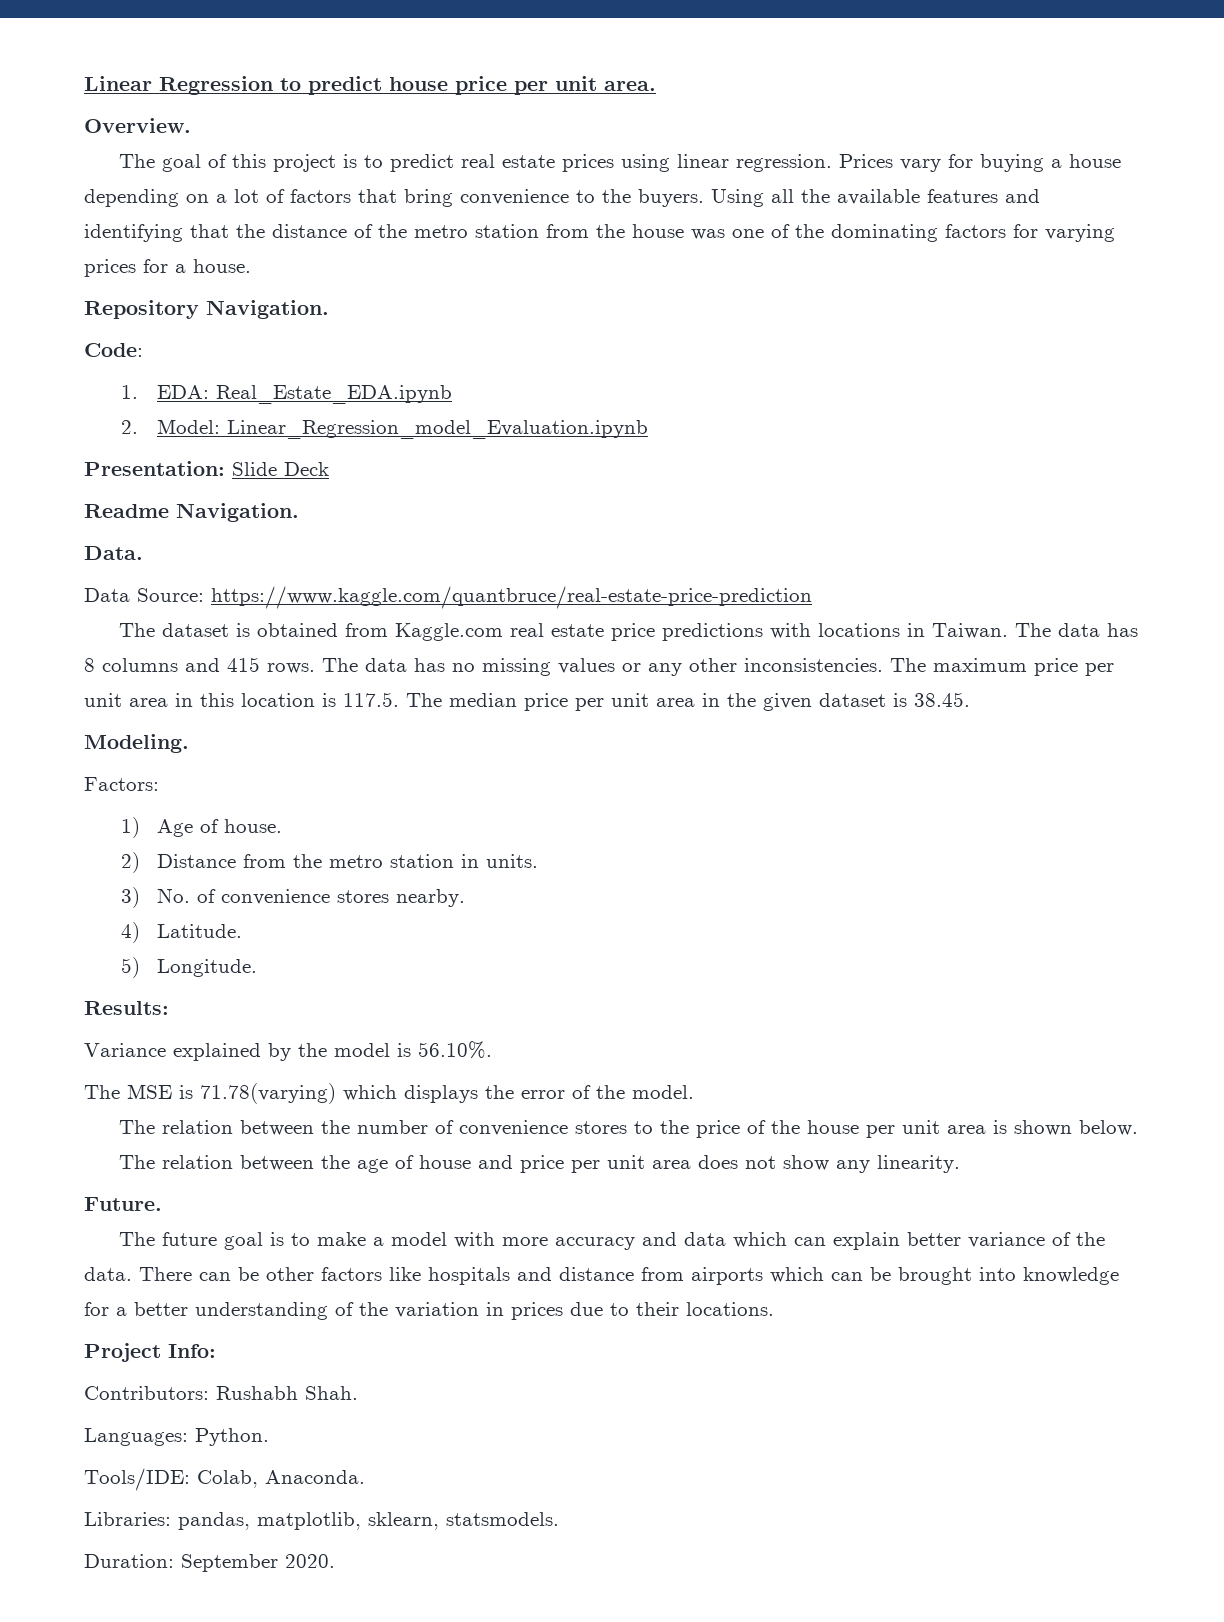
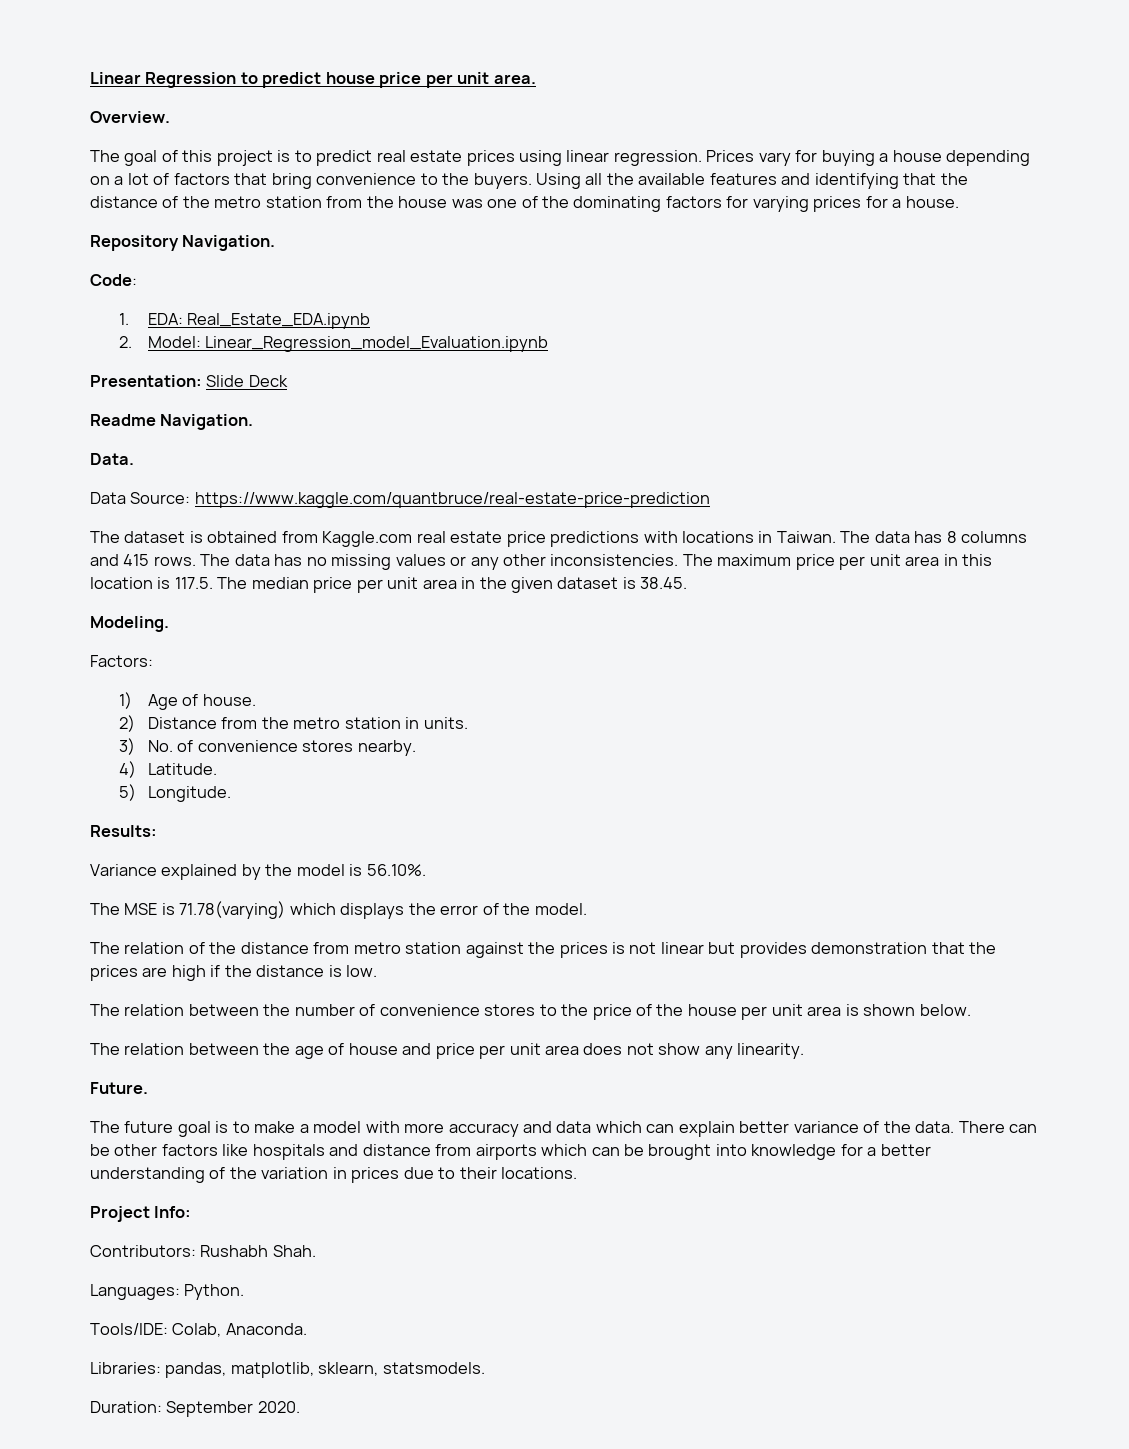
(694, 1092) none -> [90,942,997,958] [90,965,378,981] // The relation of the distance from metro station against the prices is not linear but provides demonstration that the prices are high if the distance is low.

